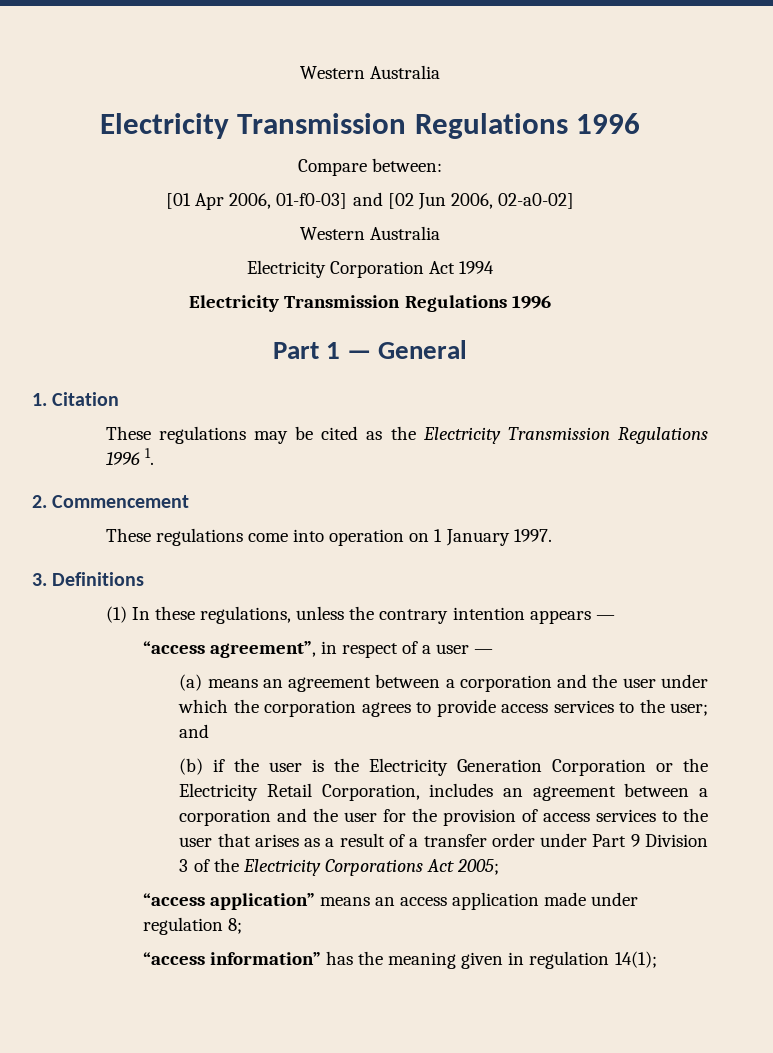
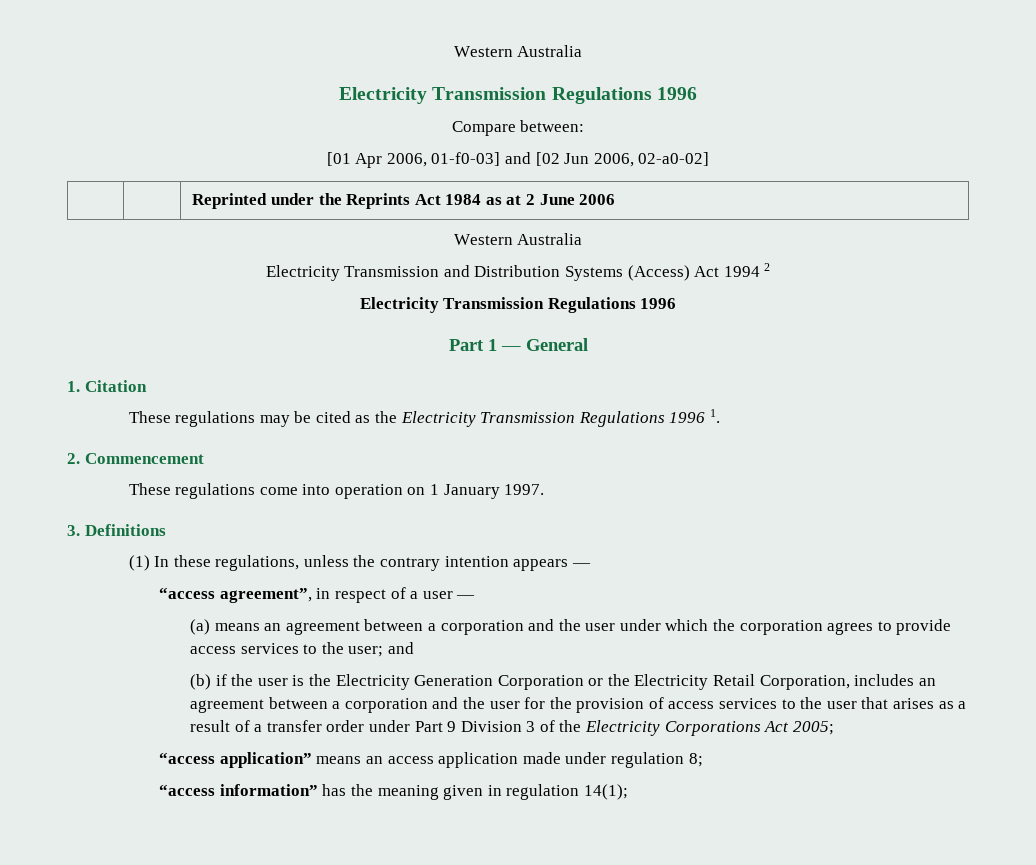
[299,226,441,240] [246,260,424,278] // Western Australia // Electricity Corporation -> [192,193,616,209] [453,233,583,245] [265,265,690,281] // | | Reprinted under the Reprints Act 1984 as at 2 June 2006 // Western Australia // Electricity Transmission and Distribution Systems (Access)
(495, 267) none -> [764,263,771,271] 2

